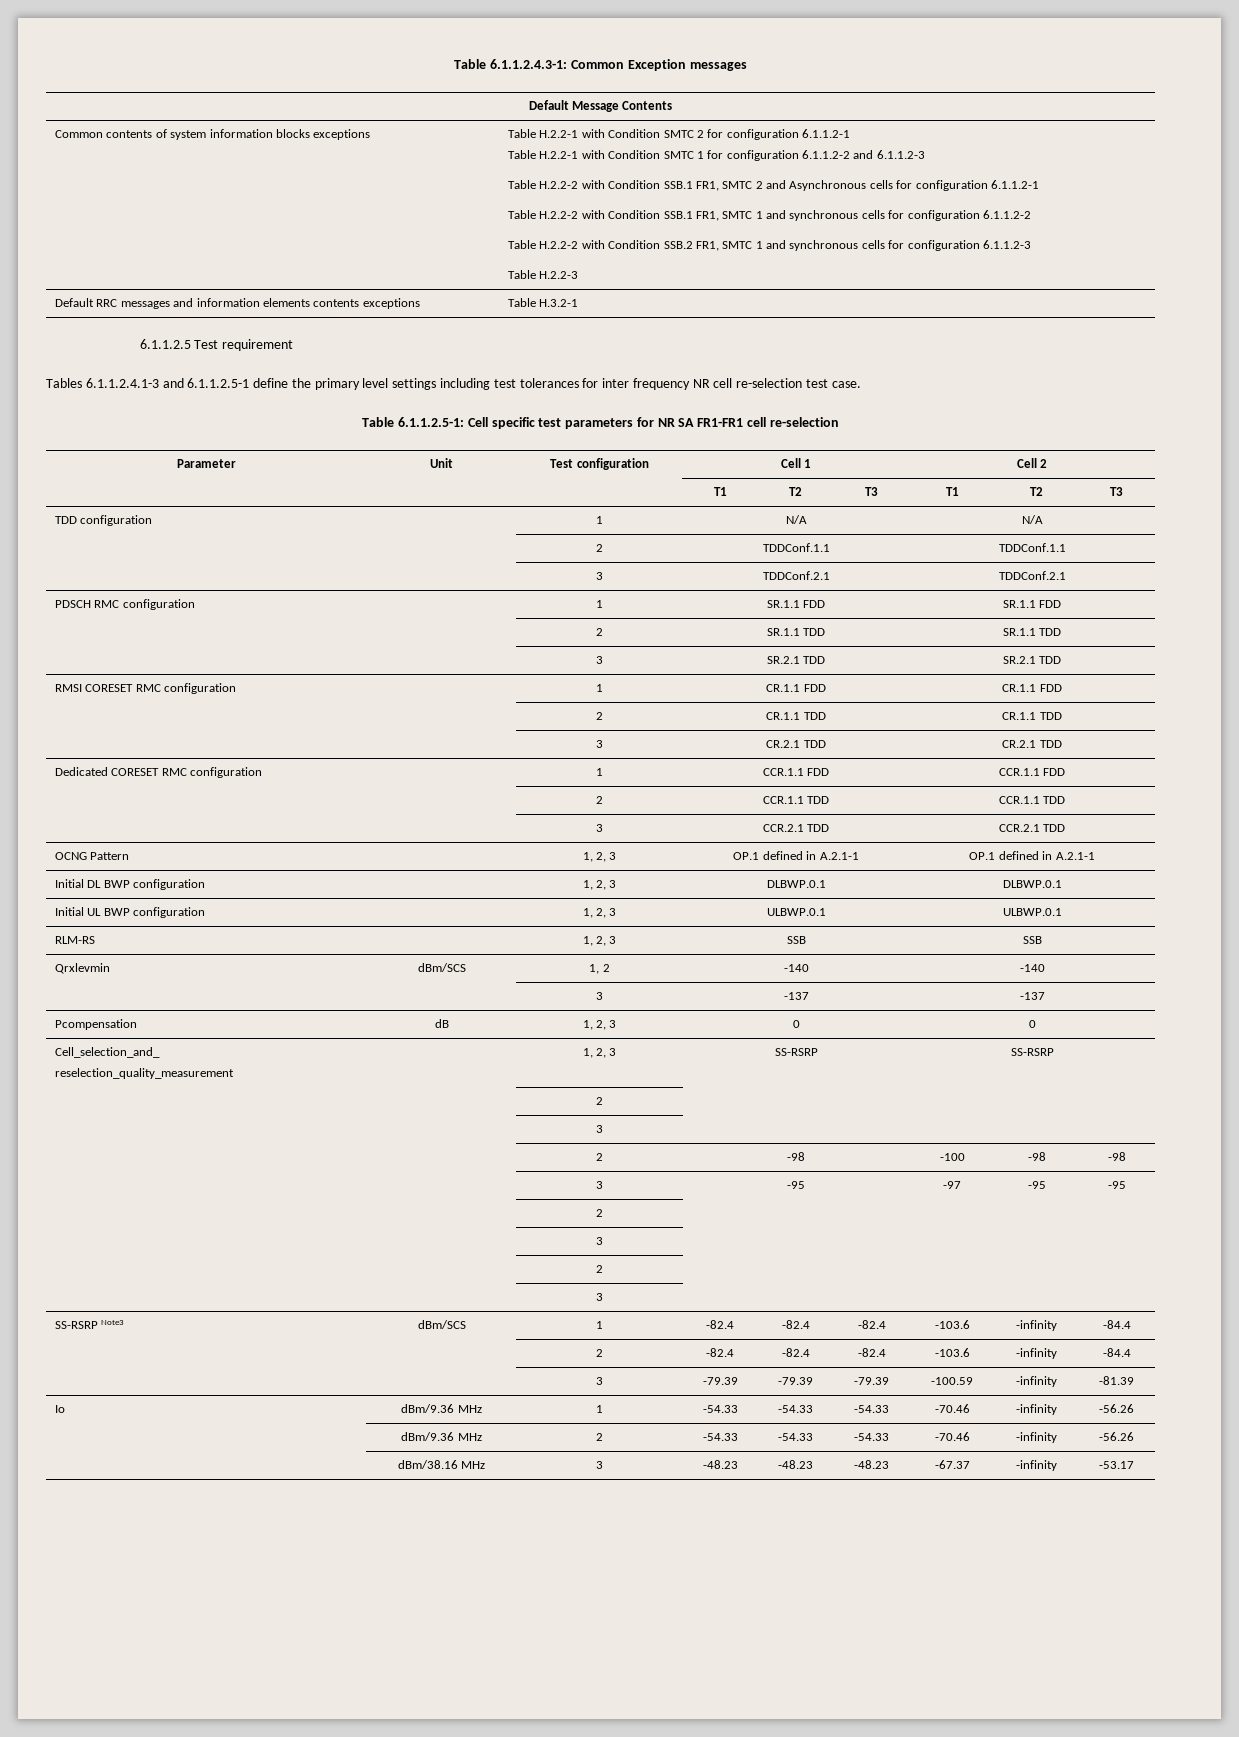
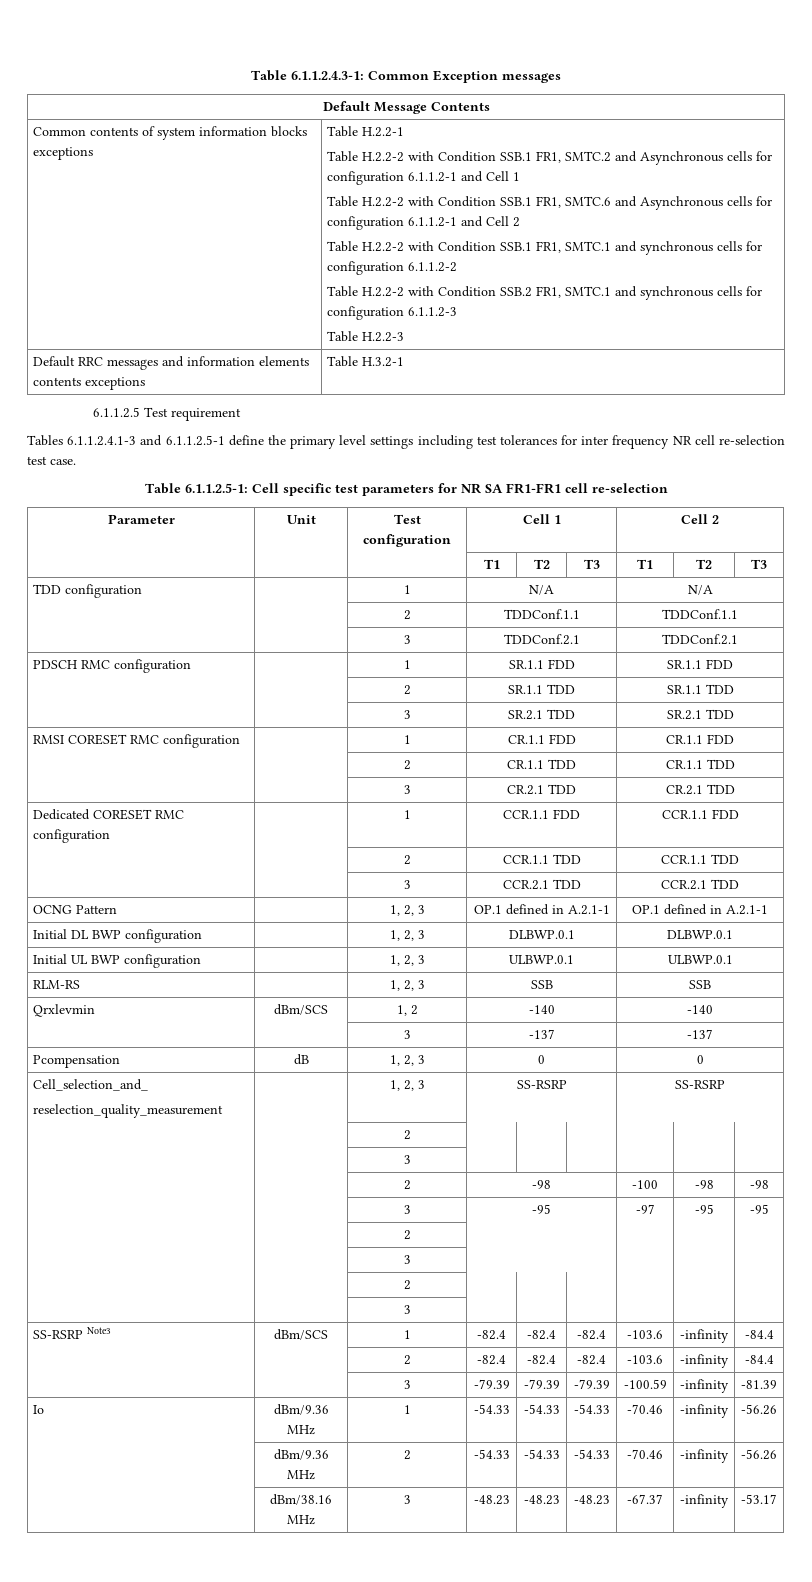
[581,129,851,140] [508,150,925,161] [508,180,1039,191] [508,210,763,221] with Condition SMTC 2 for configuration 6.1.1.2-1 // Table H.2.2-1 with Condition SMTC 1 for configuration 6.1.1.2-2 and 6.1.1.2-3 // Table H.2.2-2 with Condition SSB.1 FR1, SMTC 2 and Asynchronous cells for configuration 6.1.1.2-1 // Table H.2.2-2 with Condition SSB.1 FR1, SMTC 1 -> [327,151,773,165] [327,171,521,185] [327,196,773,210] [327,216,521,230] [327,241,612,253] // Table H.2.2-2 with Condition SSB.1 FR1, SMTC.2 and Asynchronous cells for configuration 6.1.1.2-1 and Cell 1 // Table H.2.2-2 with Condition SSB.1 FR1, SMTC.6 and Asynchronous cells for configuration 6.1.1.2-1 and Cell 2 // Table H.2.2-2 with Condition SSB.1 FR1, SMTC.1
[722,241,763,249] SMTC 1 -> [565,286,612,296] SMTC.1

